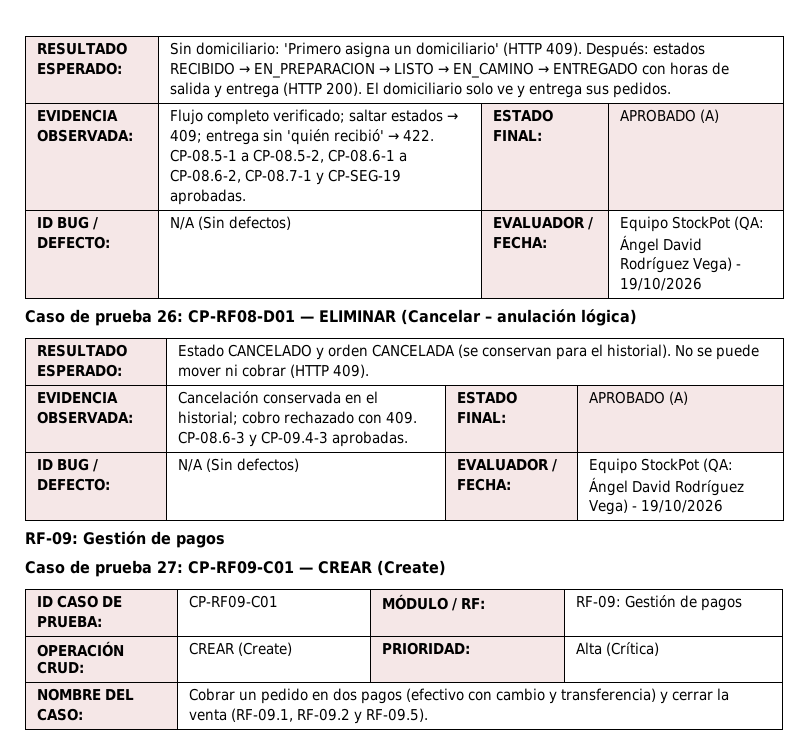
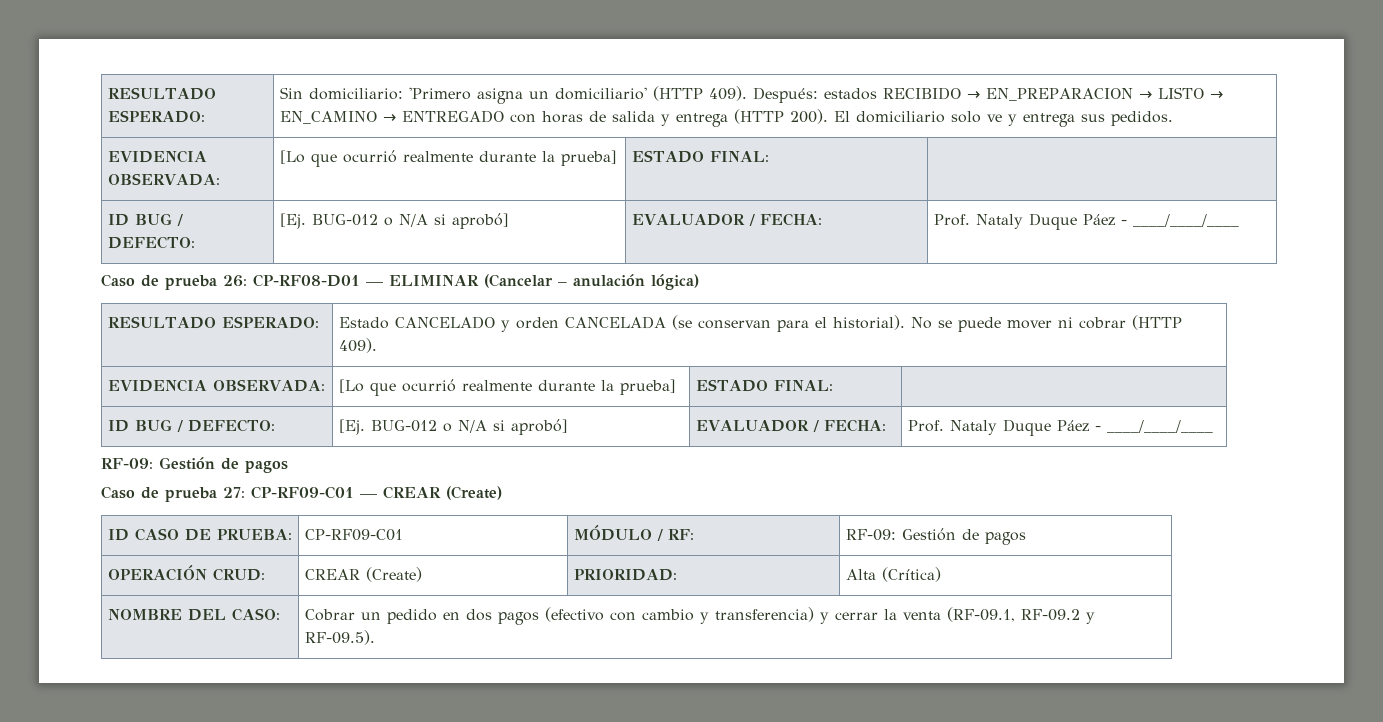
[170,109,459,125] [170,129,435,145] [170,149,408,163] [170,169,402,185] [170,189,247,205] [493,109,554,122] [493,130,543,141] [620,109,720,123] [37,216,99,230] [37,236,111,249] [170,216,292,230] [493,216,594,230] [493,236,548,249] [620,216,765,232] [620,235,703,254] [620,257,742,273] [620,277,703,291] Flujo completo verificado; saltar estados → 409; entrega sin 'quién recibió' → 422. CP-08.5-1 a CP-08.5-2, CP-08.6-1 a CP-08.6-2, CP-08.7-1 y CP-SEG-19 aprobadas. | ESTADO FINAL: | APROBADO (A) // ID BUG / DEFECTO: | N/A (Sin defectos) | EVALUADOR / FECHA: | Equipo StockPot (QA: Ángel David Rodríguez Vega) - 19/10/2026 -> [279,150,617,167] [631,150,769,163] [107,213,183,226] [107,236,195,249] [279,213,509,229] [631,213,822,226] [933,213,1239,230] [Lo que ocurrió realmente durante la prueba] | ESTADO FINAL: | // ID BUG / DEFECTO: | [Ej. BUG-012 o N/A si aprobó] | EVALUADOR / FECHA: | Prof. Nataly Duque Páez - ____/____/____
[178,391,379,404] [178,411,418,425] [178,431,409,447] [457,391,518,404] [457,412,507,423] [589,391,689,405] [37,458,99,472] [37,478,111,491] [178,458,300,472] [457,458,558,472] [457,478,512,491] [589,458,734,474] [589,477,745,496] [589,499,724,515] Cancelación conservada en el historial; cobro rechazado con 409. CP-08.6-3 y CP-09.4-3 aprobadas. | ESTADO FINAL: | APROBADO (A) // ID BUG / DEFECTO: | N/A (Sin defectos) | EVALUADOR / FECHA: | Equipo StockPot (QA: Ángel David Rodríguez Vega) - 19/10/2026 -> [338,379,676,396] [695,379,833,392] [107,419,275,432] [338,419,568,435] [695,419,886,432] [907,419,1213,436] [Lo que ocurrió realmente durante la prueba] | ESTADO FINAL: | // ID BUG / DEFECTO: | [Ej. BUG-012 o N/A si aprobó] | EVALUADOR / FECHA: | Prof. Nataly Duque Páez - ____/____/____

